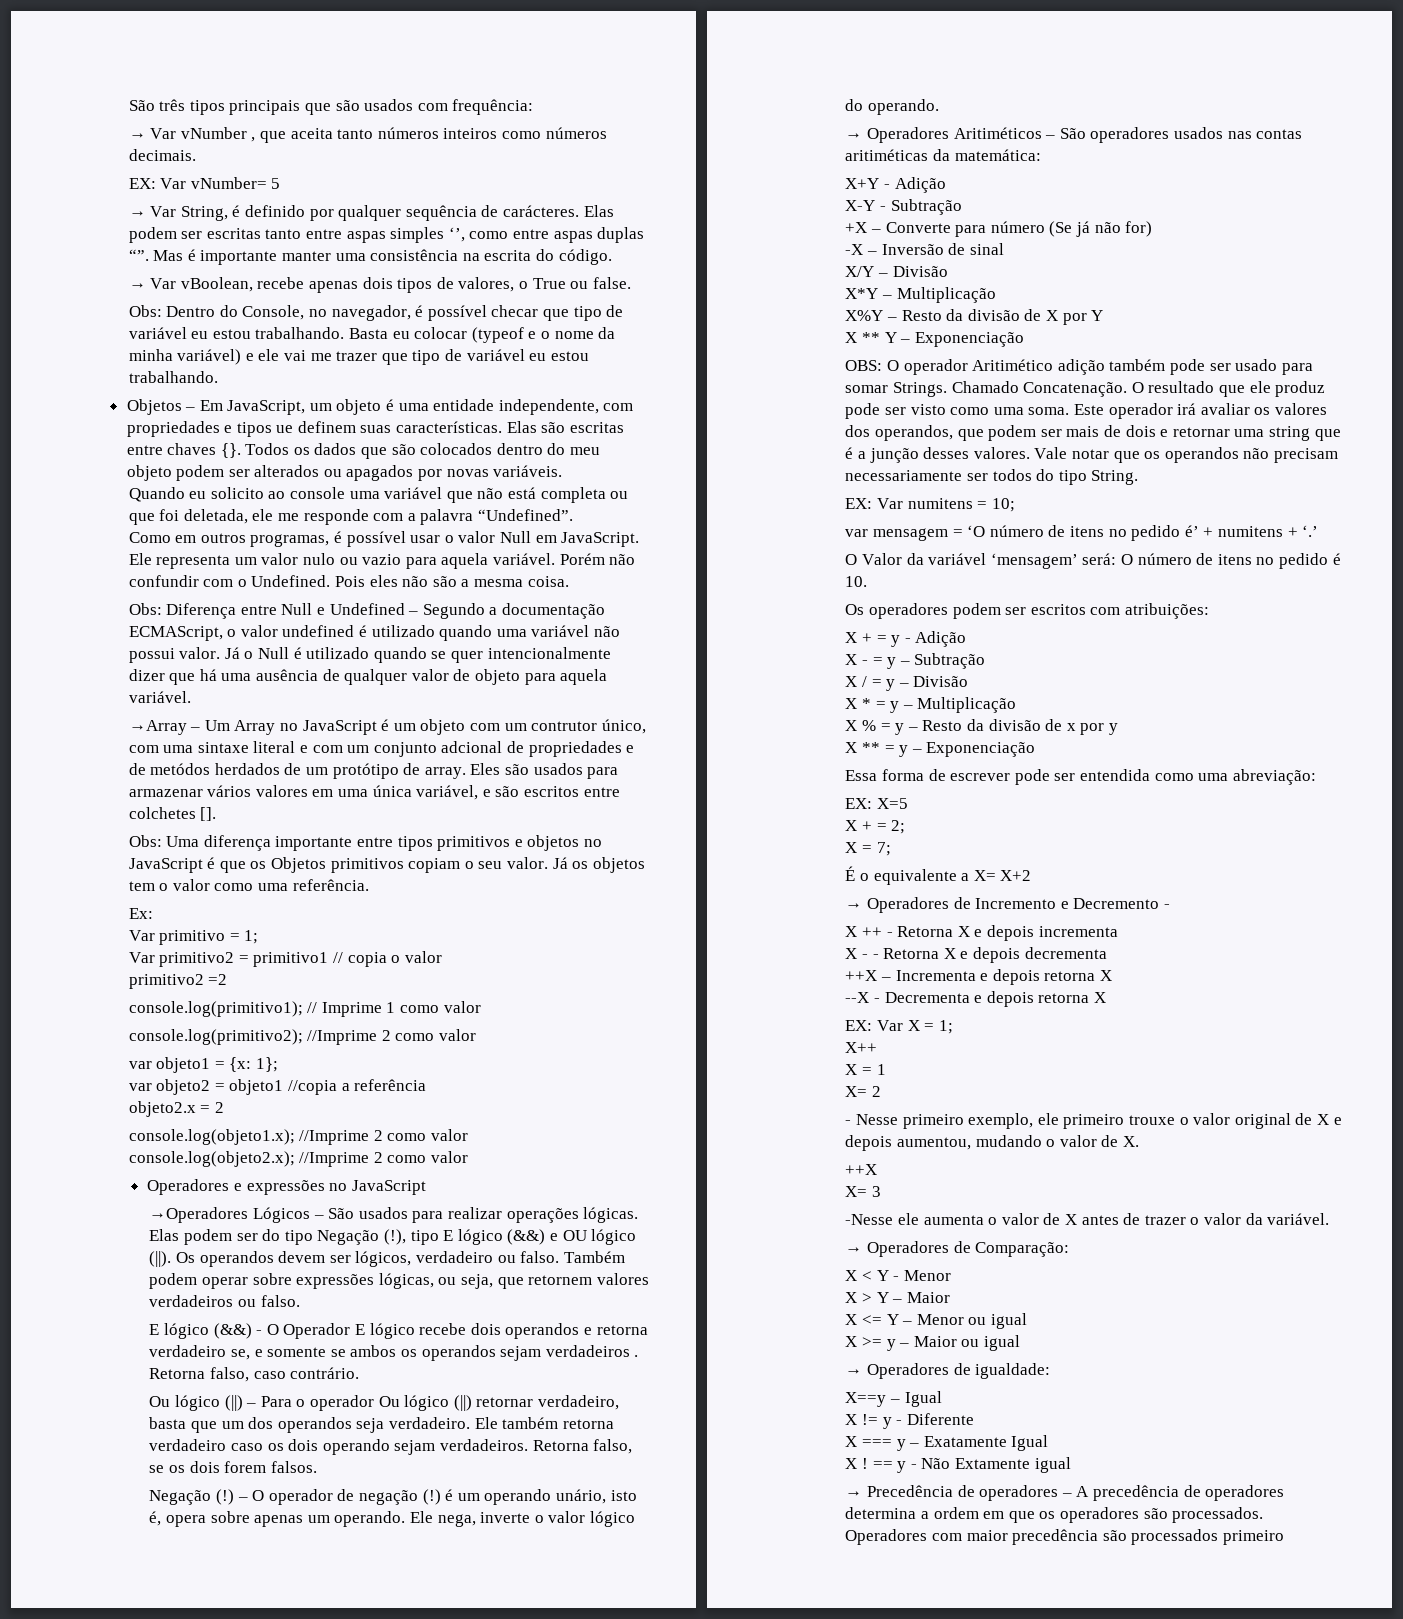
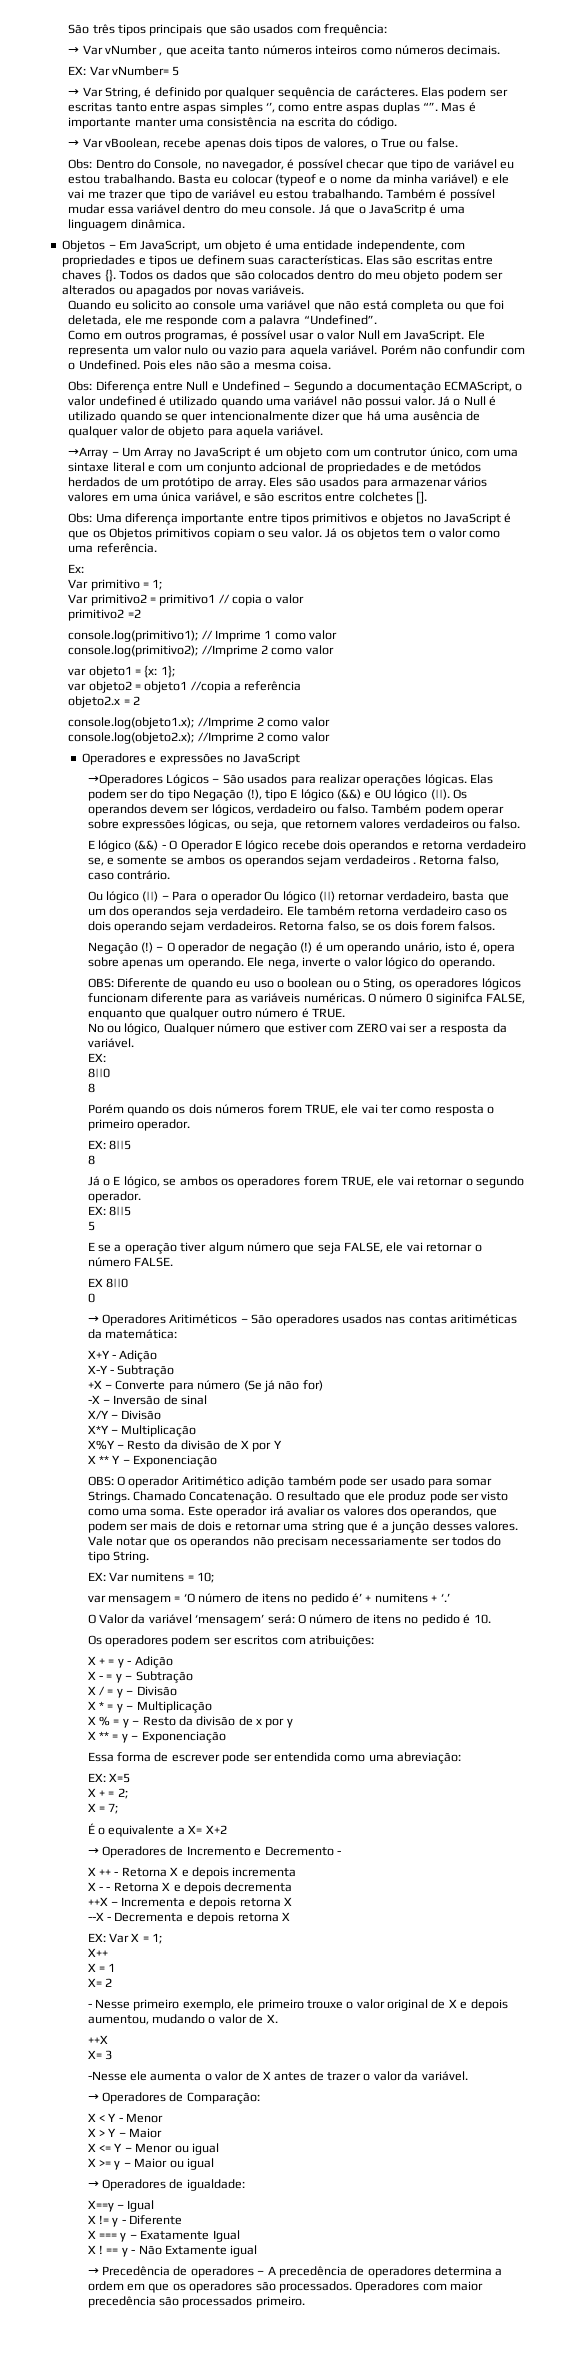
(218, 377) none -> [385,189,495,201] [68,204,465,216] [68,219,185,231] Também é possível mudar essa variável dentro do meu console. Já que o JavaScritp é uma linguagem dinâmica.
(940, 107) none -> [87,978,521,990] [87,993,526,1005] [87,1008,345,1020] [87,1023,507,1035] [87,1038,134,1048] [87,1053,106,1062] [87,1068,110,1078] [87,1083,95,1093] [87,1104,495,1116] [87,1119,191,1131] [87,1140,132,1150] [87,1155,95,1165] [87,1176,524,1188] [87,1191,141,1203] [87,1206,132,1216] [87,1221,95,1231] [87,1242,482,1254] [87,1257,174,1267] [87,1278,129,1288] [87,1293,95,1303] // OBS: Diferente de quando eu uso o boolean ou o Sting, os operadores lógicos funcionam diferente para as variáveis numéricas. O número 0 siginifca FALSE, enquanto que qualquer outro número é TRUE. // No ou lógico, Qualquer número que estiver com ZERO vai ser a resposta da variável. // EX: // 8||0 // 8 // Porém quando os dois números forem TRUE, ele vai ter como resposta o primeiro operador. // EX: 8||5 // 8 // Já o E lógico, se ambos os operadores forem TRUE, ele vai retornar o segundo operador. // EX: 8||5 // 5 // E se a operação tiver algum número que seja FALSE, ele vai retornar o número FALSE. // EX 8||0 // 0
[1223,1530,1285,1545] primeiro -> [255,2296,305,2308] primeiro.

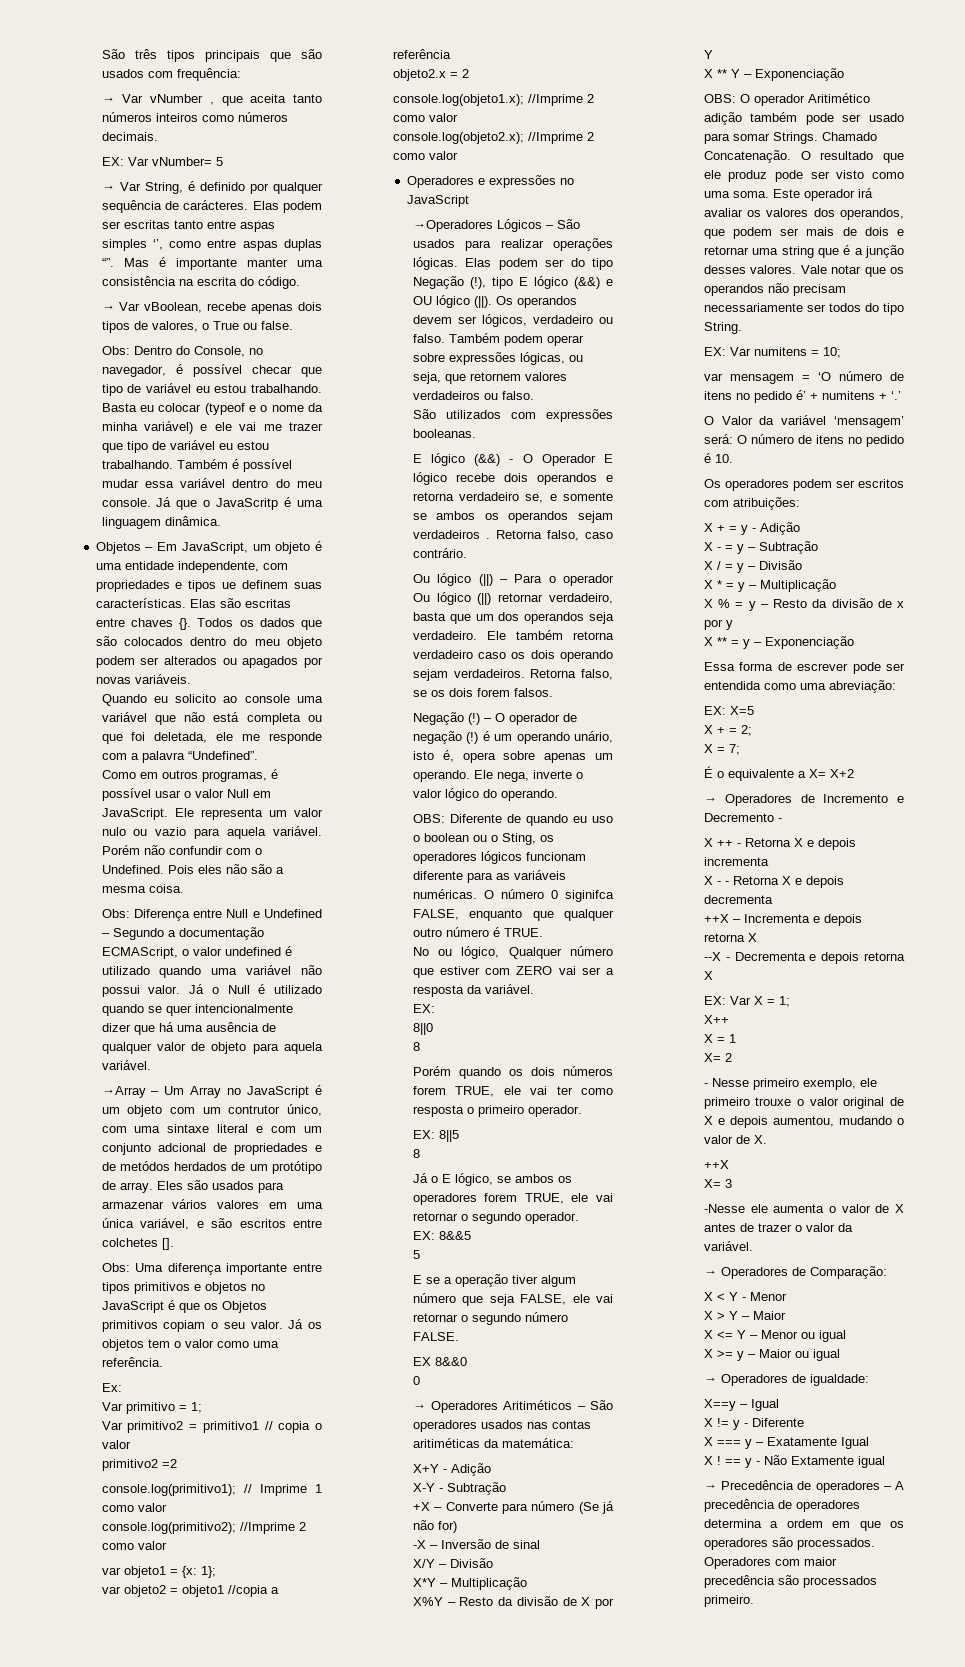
(521, 824) none -> [412,409,613,422] [412,429,476,438] // São utilizados com expressões booleanas.
[109,1206,132,1216] 8||5 -> [438,1231,471,1240] 8&&5
(482, 1248) none -> [471,1313,521,1325] segundo
[106,1278,129,1288] 8||0 -> [434,1357,467,1366] 8&&0

